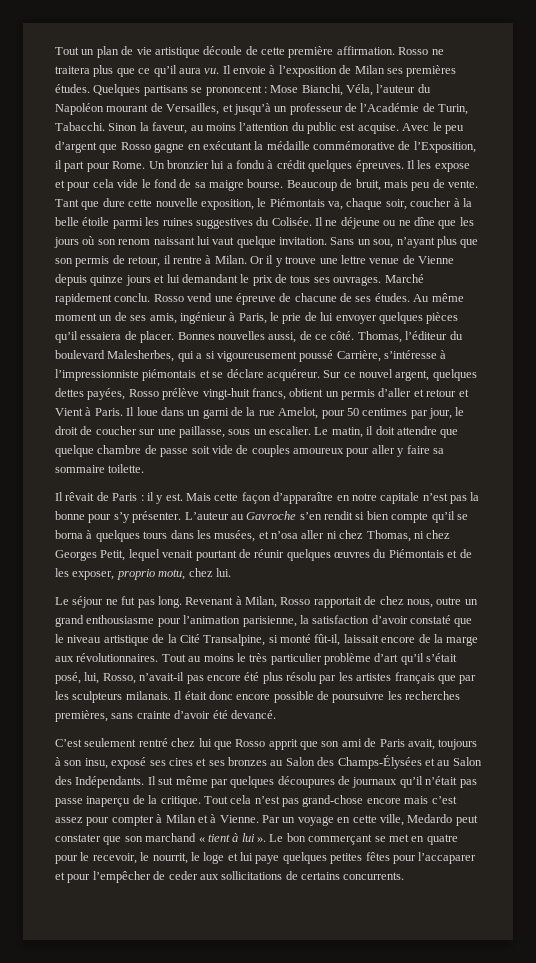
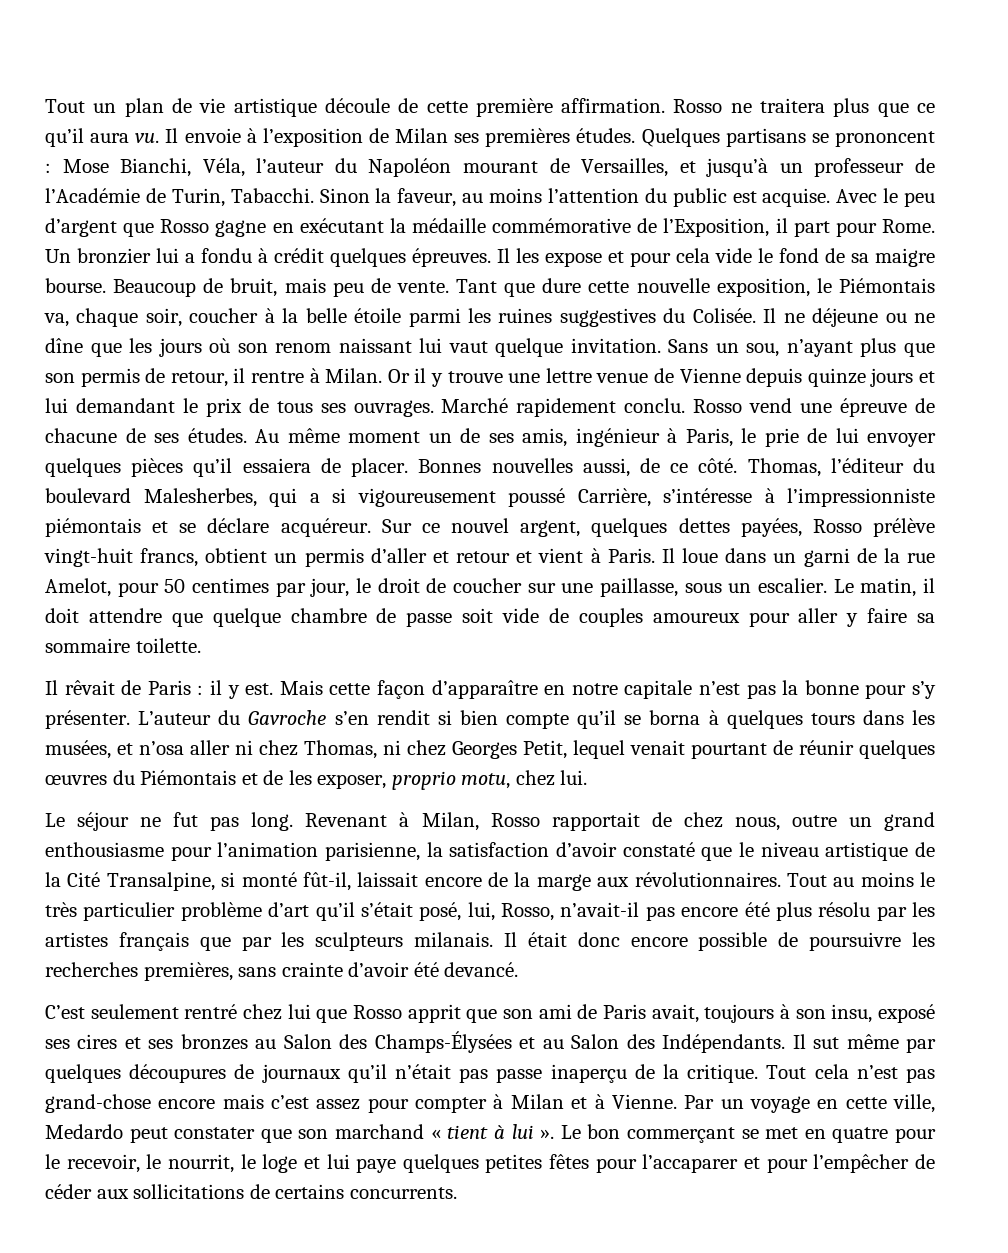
[55,408,83,416] Vient -> [538,548,584,563] vient
[230,514,244,520] au -> [218,710,241,725] du
[168,871,198,880] ceder -> [45,1184,92,1199] céder

